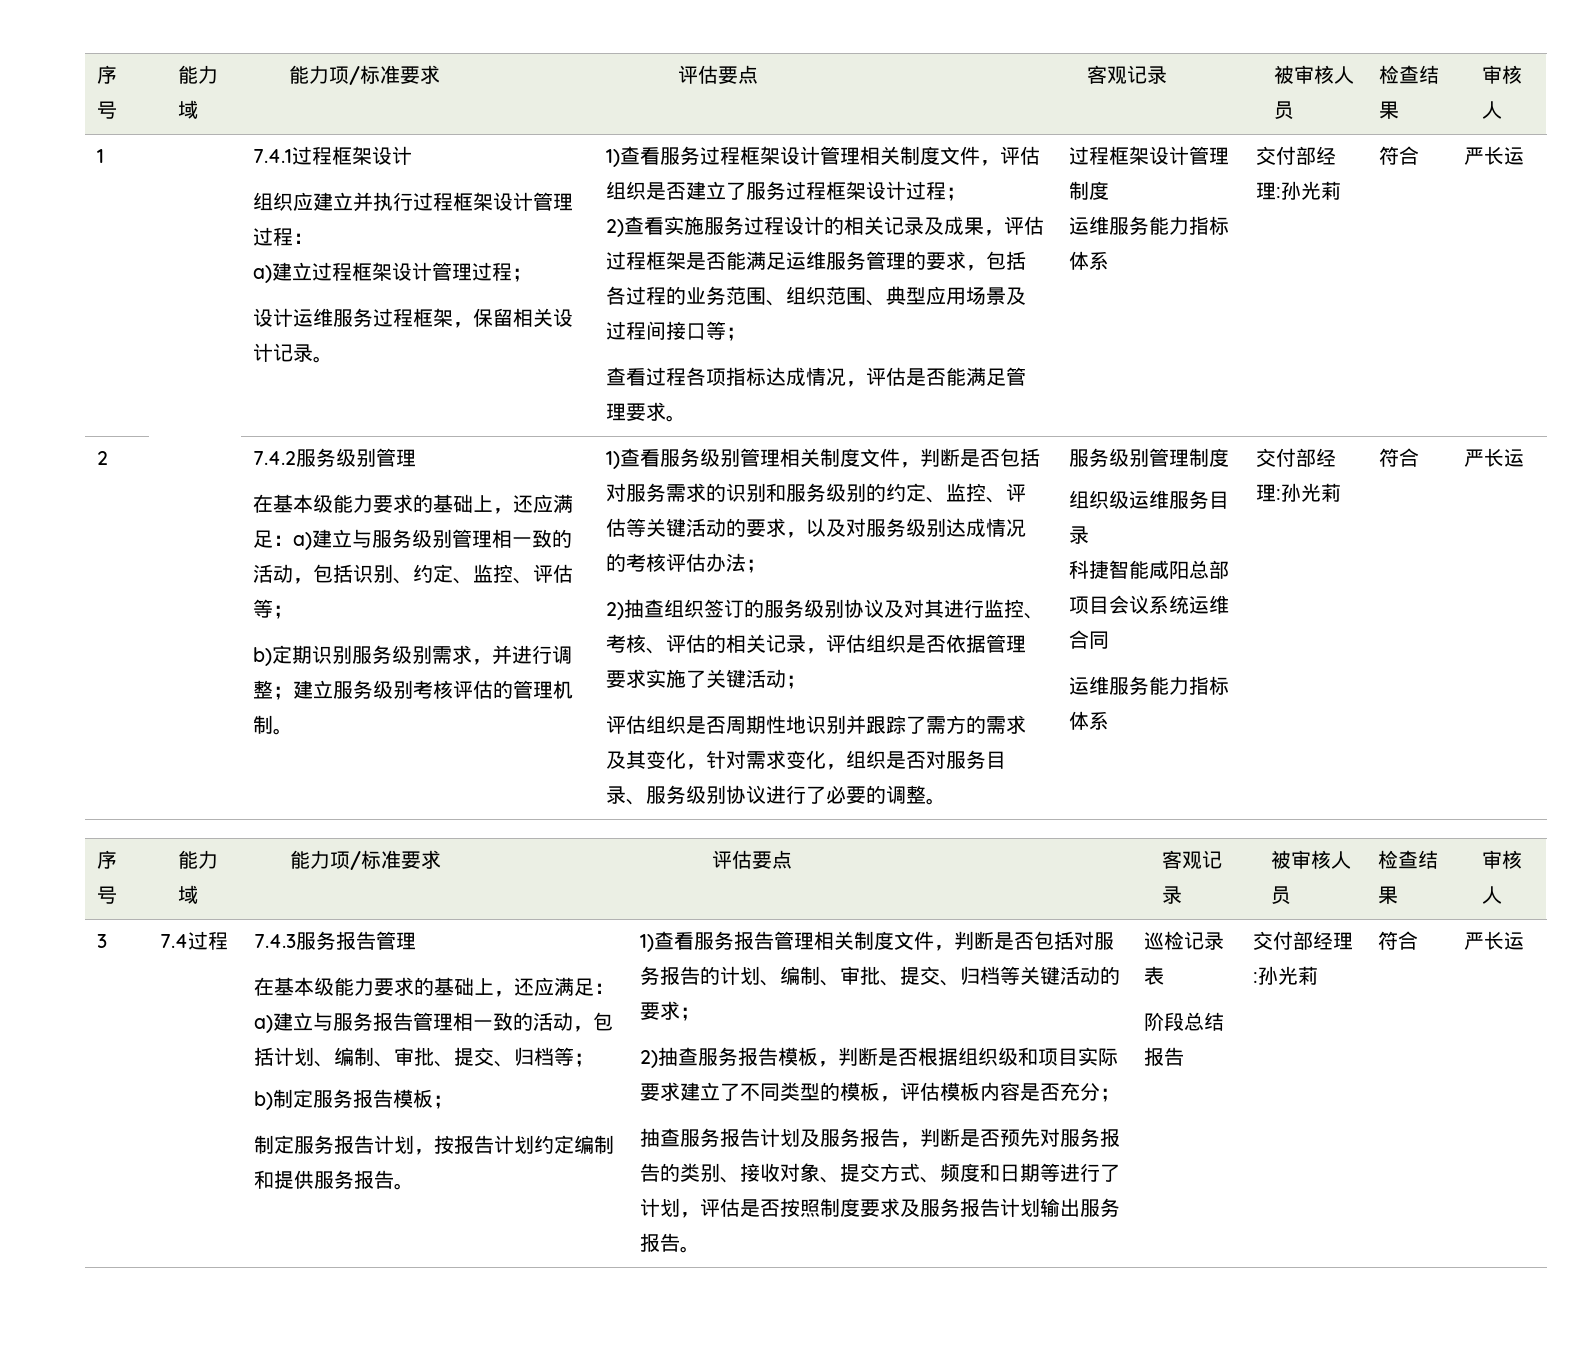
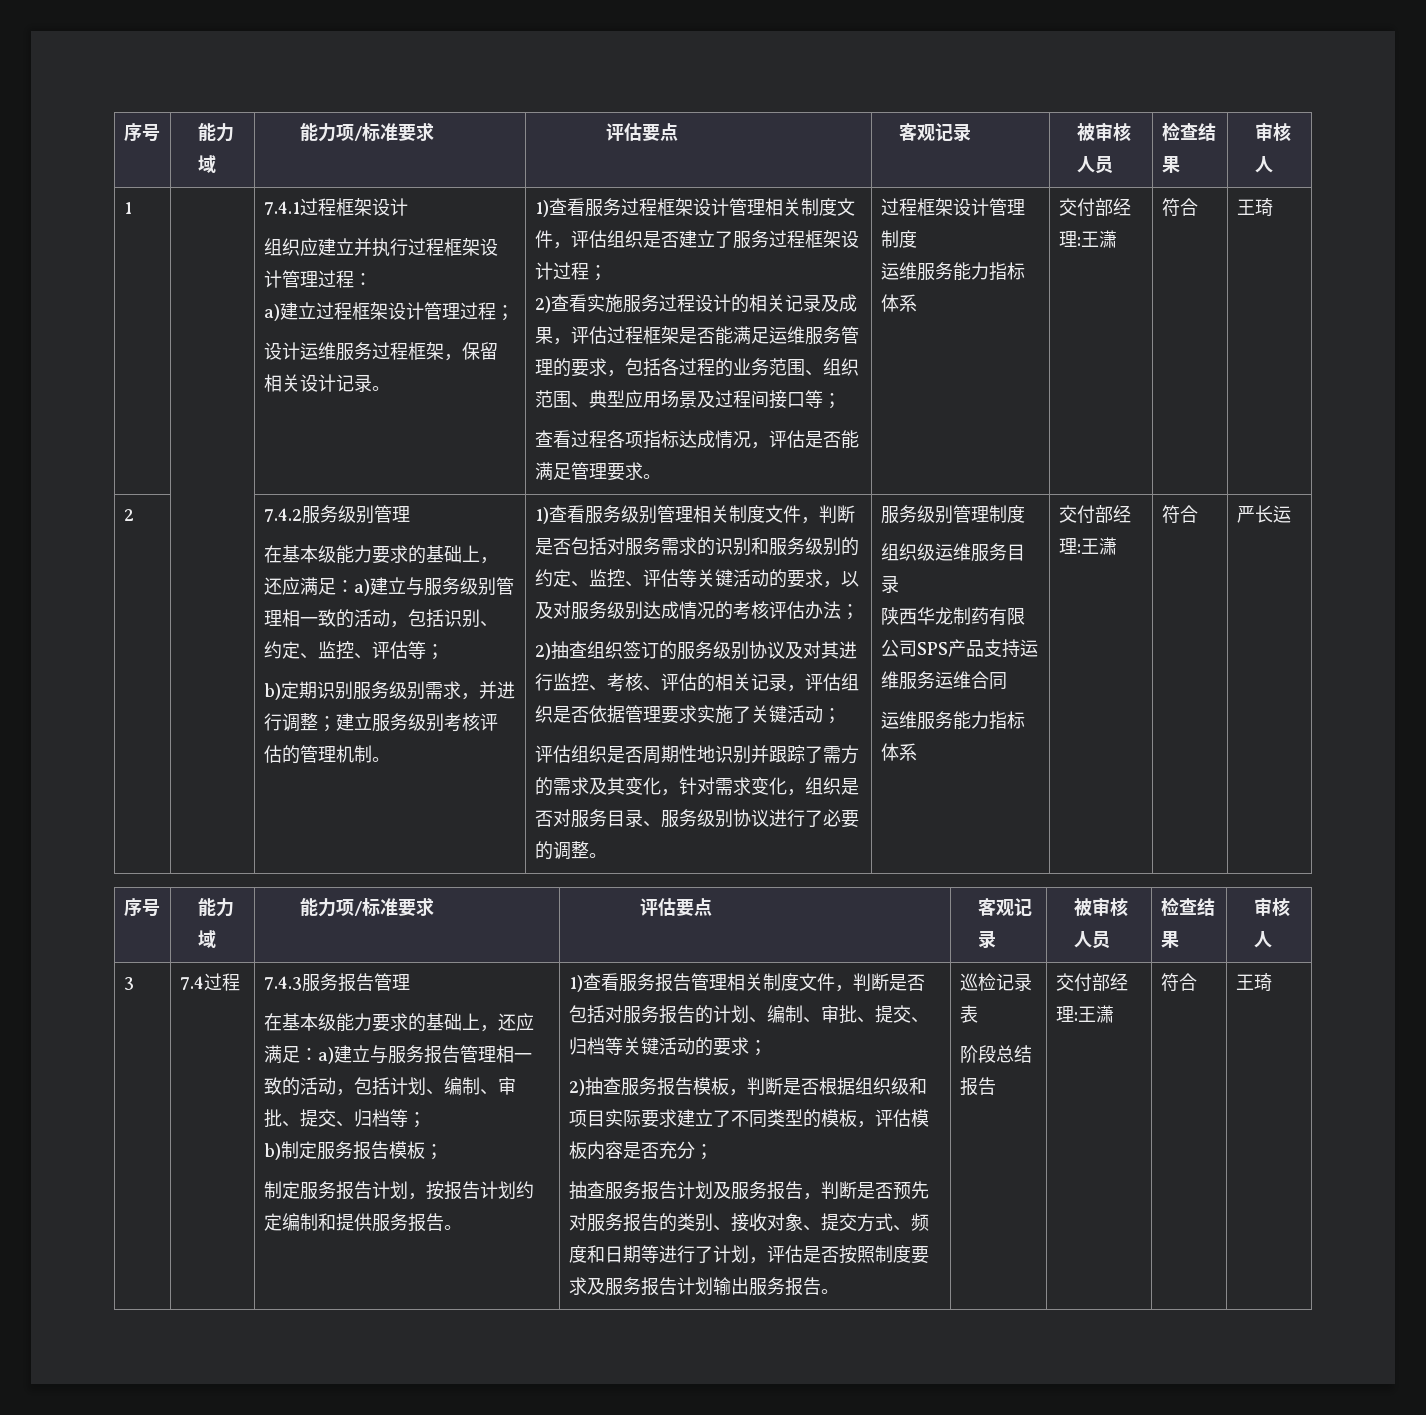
[1281,181,1342,200] [1379,146,1420,165] [1464,146,1525,165] 孙光莉 | 符合 | 严长运 -> [1081,230,1118,248] [1162,198,1199,217] [1237,198,1274,216] 王潇 | 符合 | 王琦
[1069,560,1230,579] [1069,595,1190,614] 科捷智能咸阳总部项目会议系统 -> [881,607,1026,626] [881,639,1039,658] [881,671,936,690] 陕西华龙制药有限公司SPS产品支持运维服务
[1281,483,1342,502] 孙光莉 -> [1081,537,1118,555] 王潇
[1258,966,1319,985] [1378,931,1419,950] [1464,931,1525,950] 孙光莉 | 符合 | 严长运 -> [1078,1005,1115,1023] [1161,973,1198,992] [1236,973,1273,991] 王潇 | 符合 | 王琦

